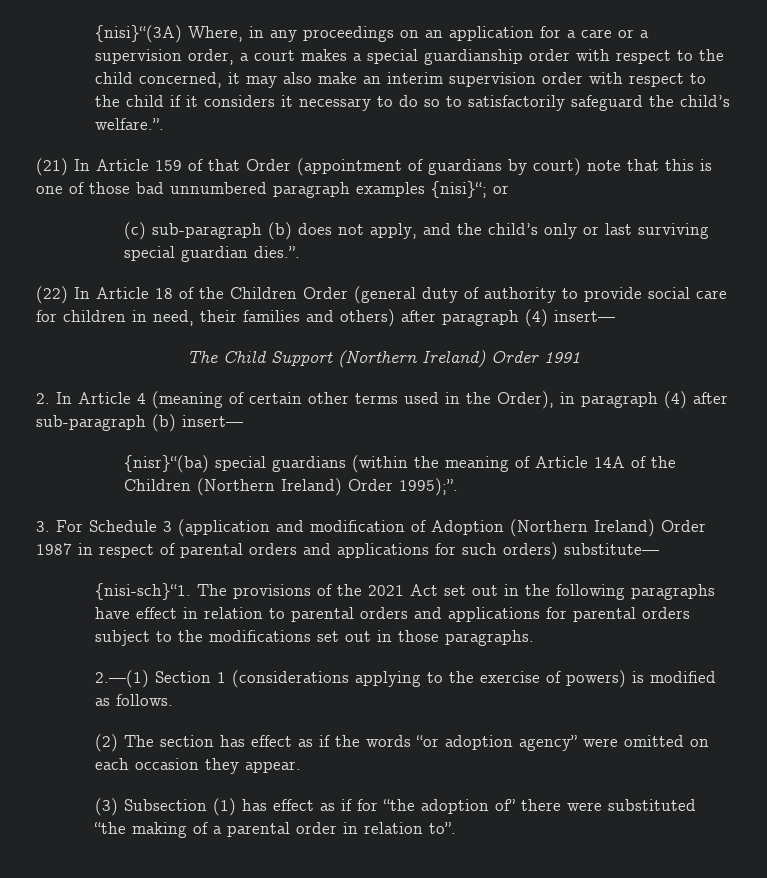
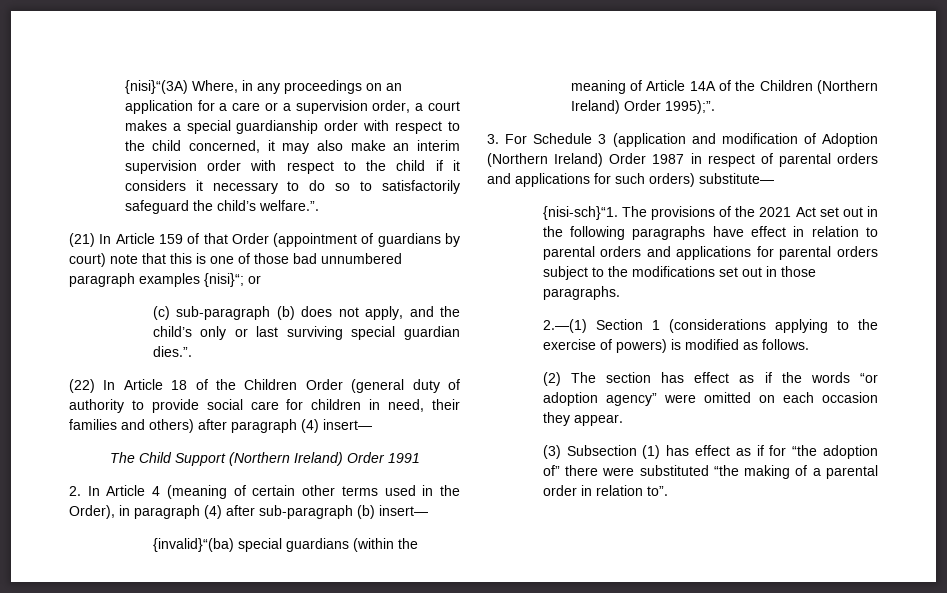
[124,455,210,473] {nisr}“(ba) -> [152,538,234,552] {invalid}“(ba)

